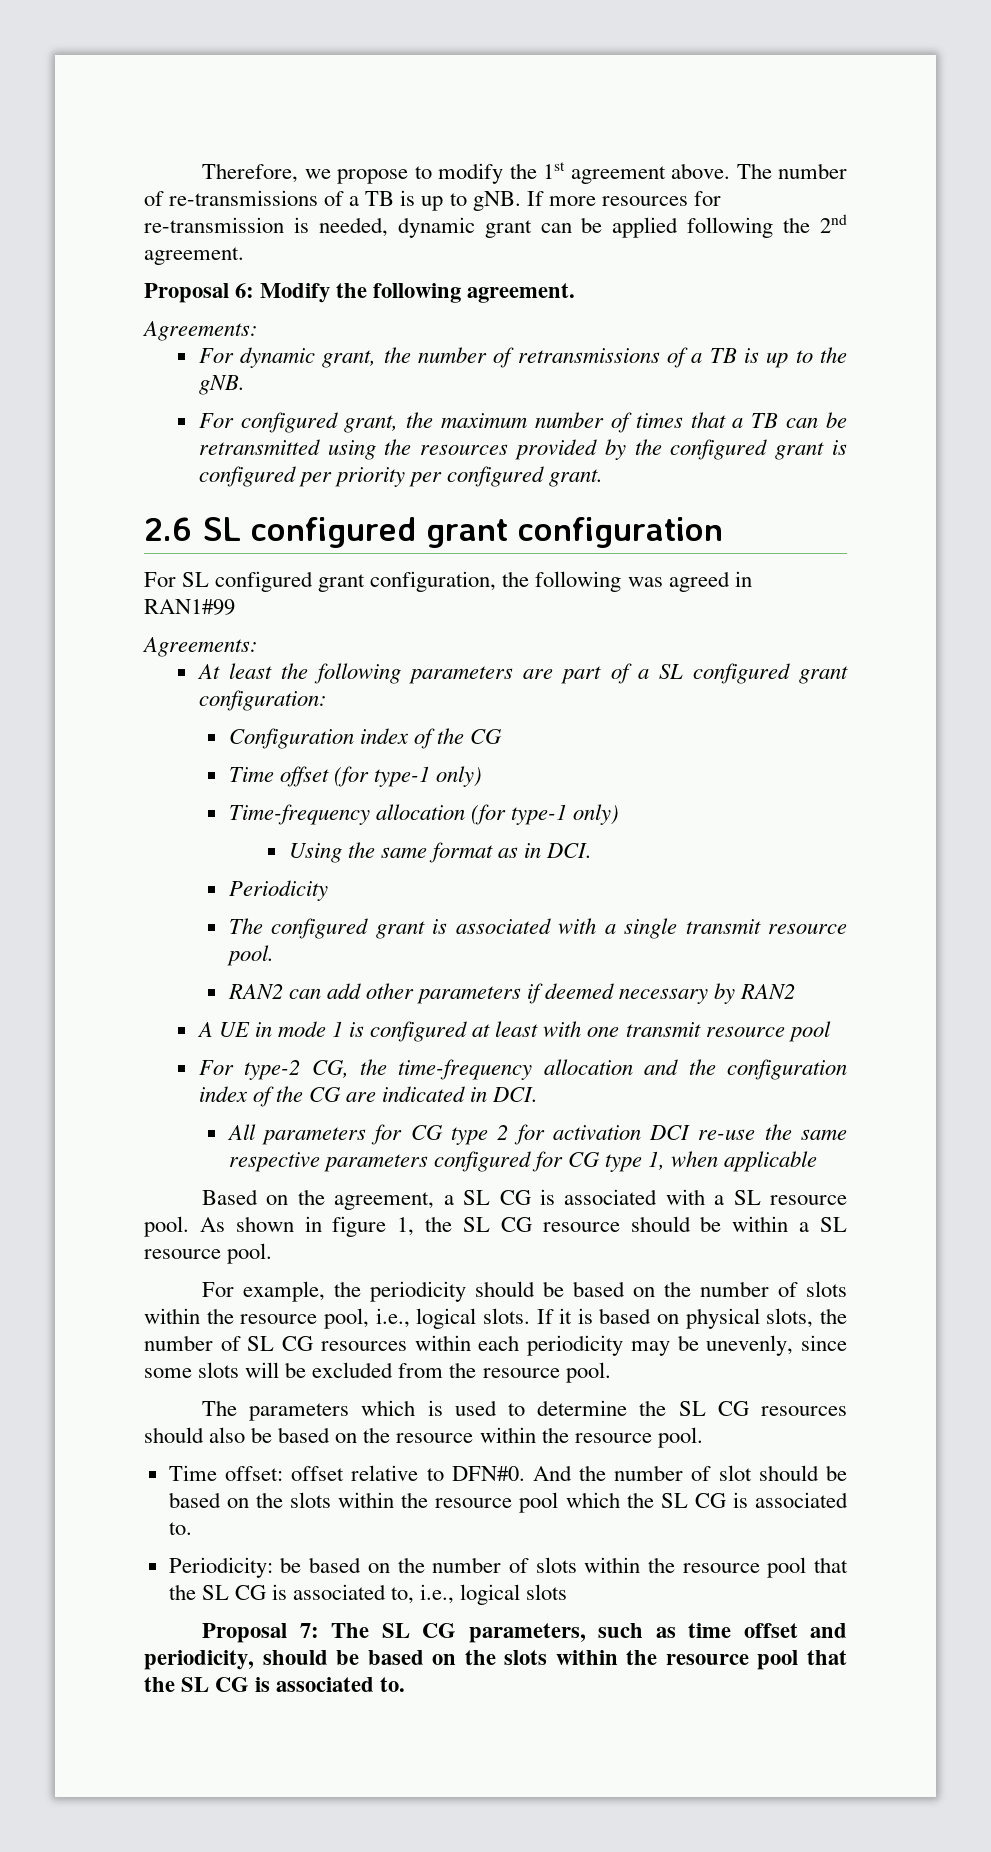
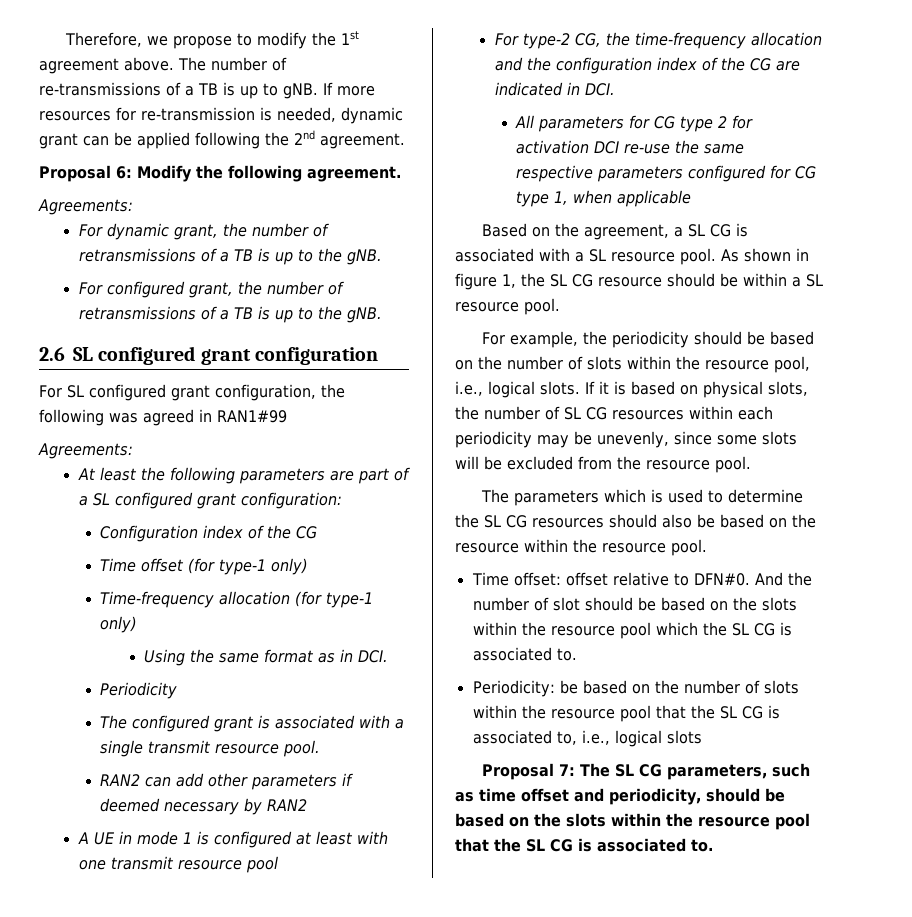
[441,412,848,433] [198,439,847,460] [198,466,604,487] maximum number of times that a TB can be retransmitted using the resources provided by the configured grant is configured per priority per configured grant. -> [266,281,344,295] [78,306,382,323] number of retransmissions of a TB is up to the gNB.

